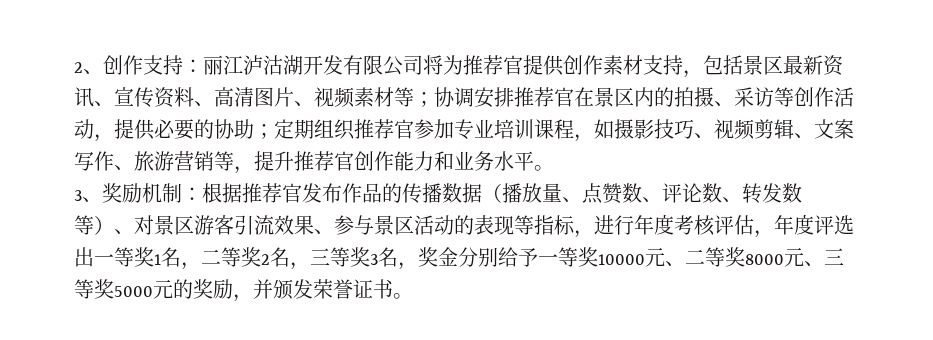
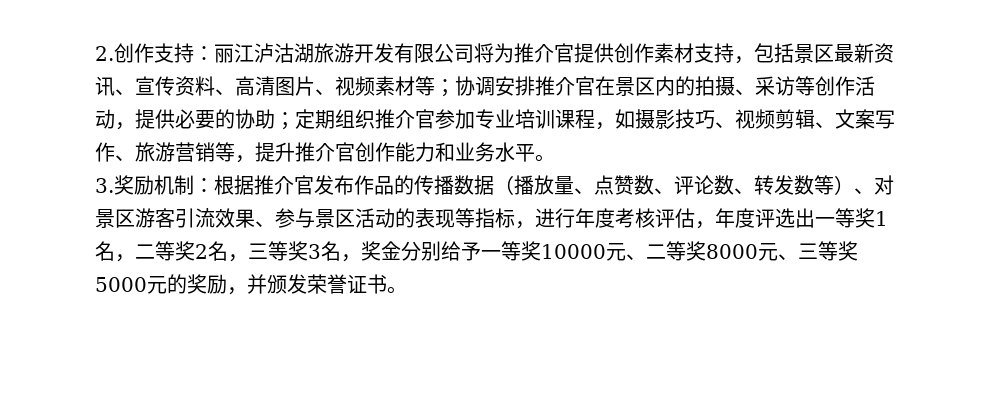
[74,62,103,74] 2、 -> [95,46,114,61] 2.
(303, 65) none -> [314,43,354,63] 旅游
[483,55,503,75] 荐 -> [534,44,554,63] 介
[534,87,554,107] 荐 -> [555,77,575,96] 介
[374,119,394,139] 荐 -> [395,110,415,129] 介
[314,151,334,171] 荐 -> [315,143,335,162] 介
[74,190,102,202] 3、 -> [95,178,114,193] 3.
[262,183,282,203] 荐 -> [274,176,294,195] 介

